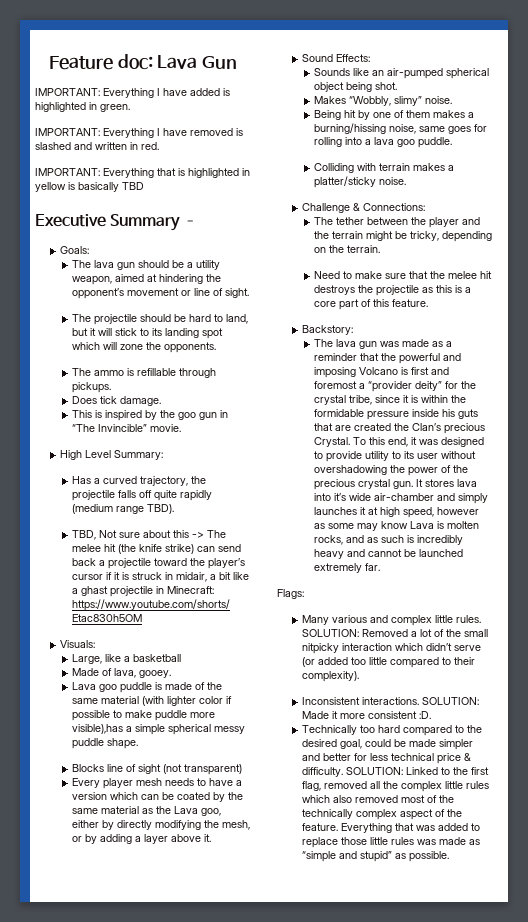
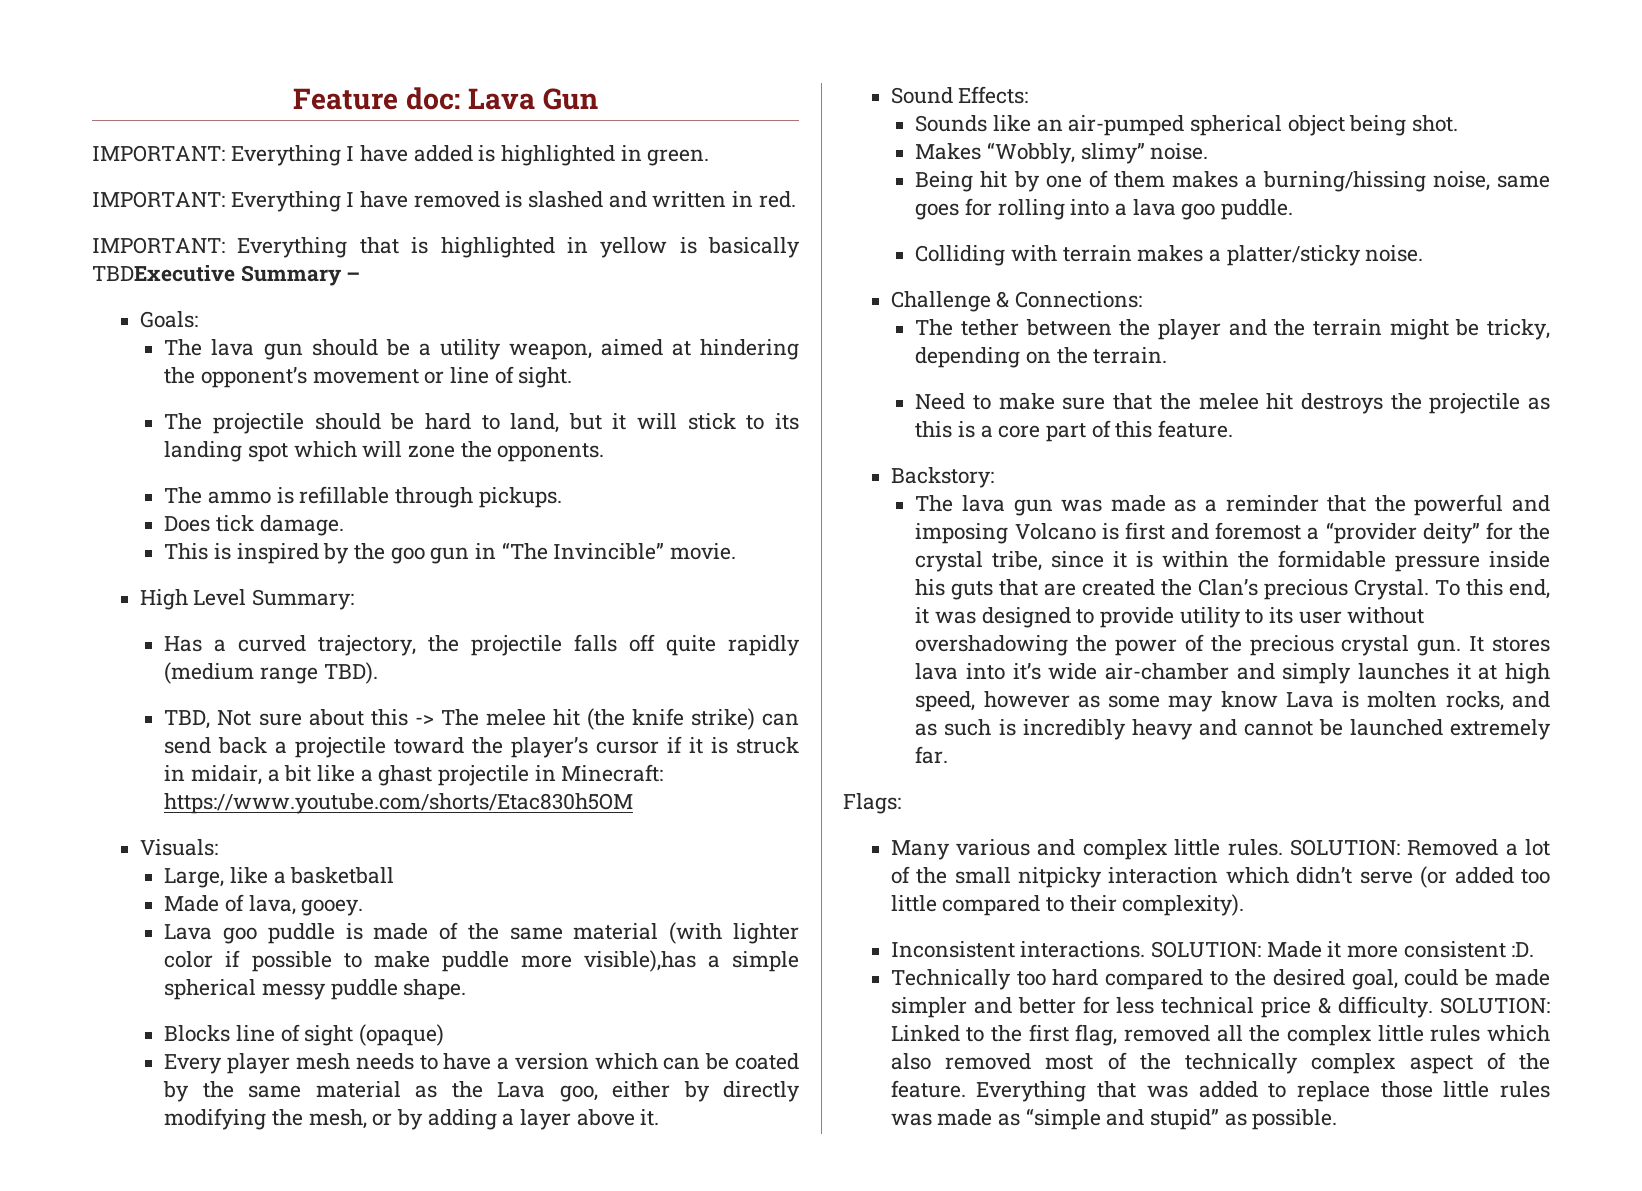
[122,182,144,190] [35,214,106,227] TBD // Executive -> [92,265,235,282] TBDExecutive
[163,764,243,775] (not transparent) -> [359,1024,445,1046] (opaque)

